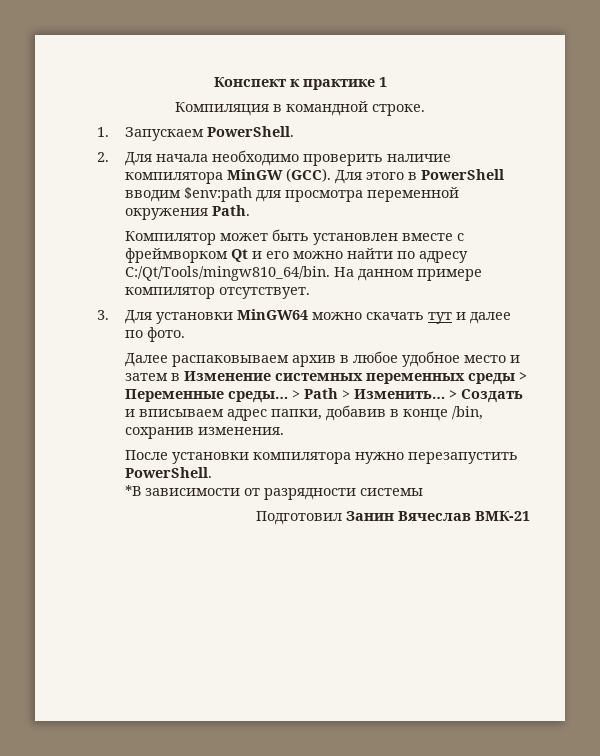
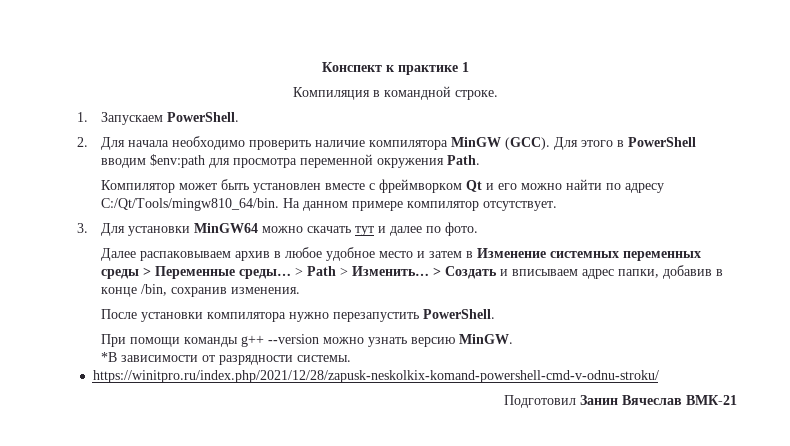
(212, 472) none -> [101,334,514,347] // При помощи команды g++ --version можно узнать версию MinGW.
[359,488,423,496] системы -> [297,355,352,362] [92,370,659,383] системы. // https://winitpro.ru/index.php/2021/12/28/zapusk-neskolkix-komand-powershell-cmd-v-odnu-stroku/

